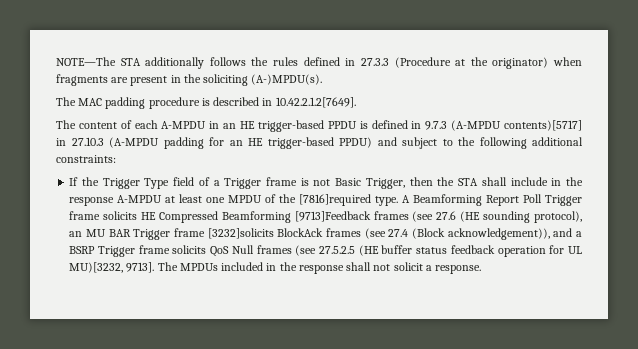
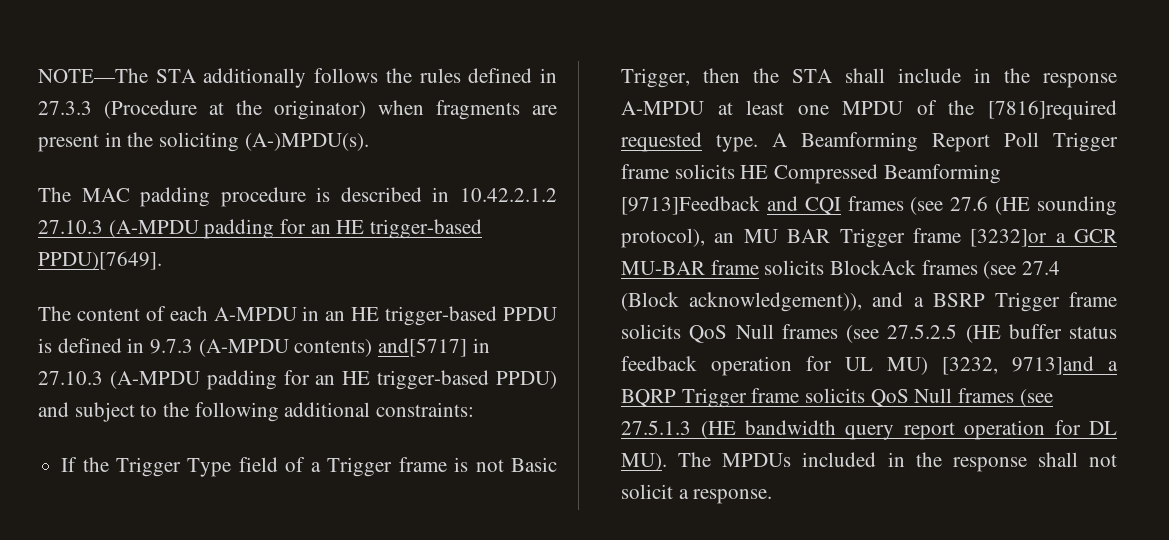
[275,97,356,108] 10.42.2.1.2[7649]. -> [459,188,557,202] [38,219,483,239] [38,251,162,270] 10.42.2.1.2 27.10.3 (A-MPDU padding for an HE trigger-based PPDU)[7649].
[504,120,582,131] contents)[5717] -> [294,338,468,357] contents) and[5717]
(372, 200) none -> [621,132,703,152] requested
(371, 216) none -> [766,196,841,215] and CQI
[207,228,274,239] [3232]solicits -> [970,229,1117,247] [621,260,825,275] [3232]or a GCR MU-BAR frame solicits
[69,262,155,273] MU)[3232, 9713]. -> [887,356,1118,375] [621,388,1053,408] [621,420,1117,440] [621,453,668,471] MU) [3232, 9713]and a BQRP Trigger frame solicits QoS Null frames (see 27.5.1.3 (HE bandwidth query report operation for DL MU).

